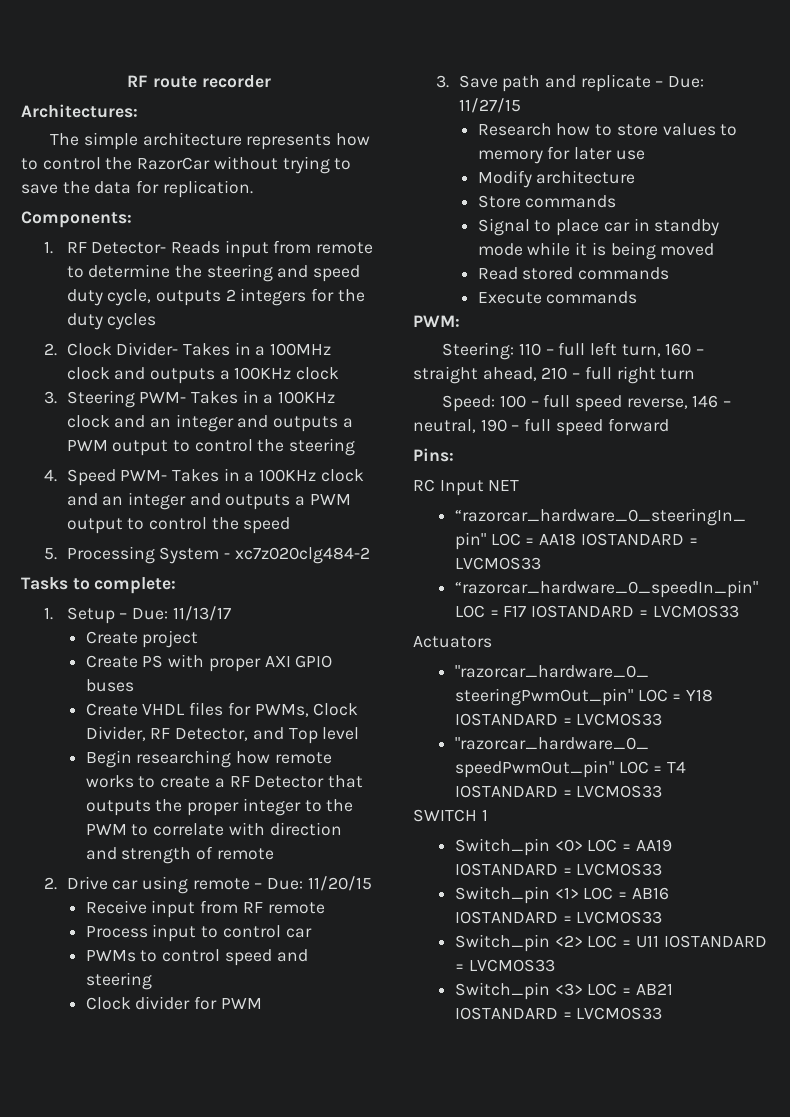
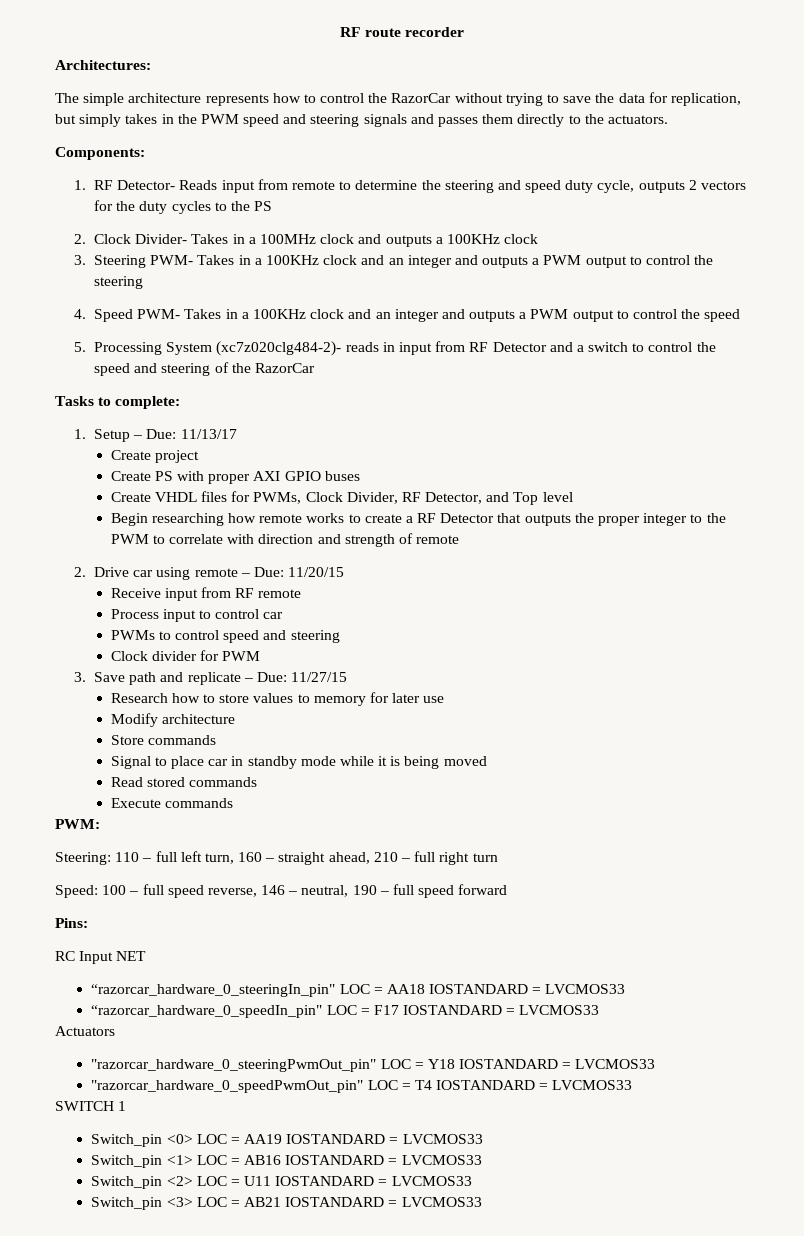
[162,180,253,198] replication. -> [670,93,741,106] [55,114,668,127] replication, but simply takes in the PWM speed and steering signals and passes them directly to the actuators.
[240,288,307,306] integers -> [700,181,746,190] vectors
(157, 321) none -> [214,201,273,211] to the PS
[223,547,370,564] - xc7z020clg484-2 -> [216,341,716,356] [94,362,315,376] (xc7z020clg484-2)- reads in input from RF Detector and a switch to control the speed and steering of the RazorCar

